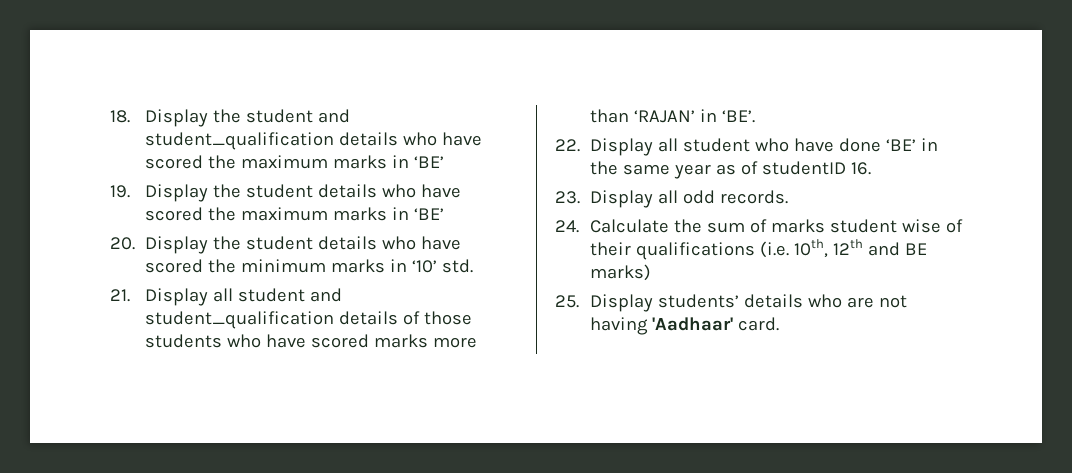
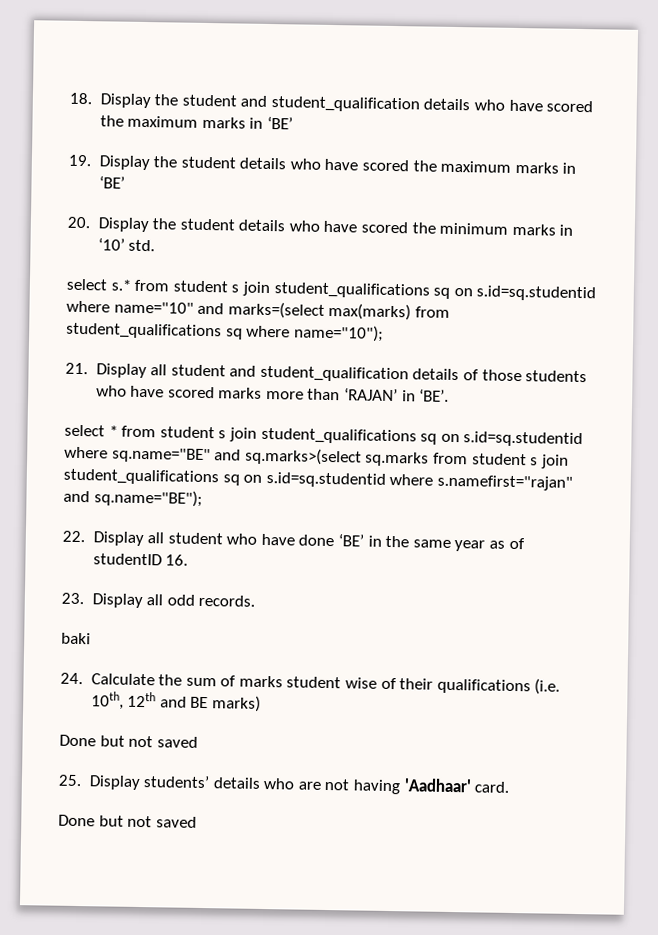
(473, 266) none -> [66,278,597,302] [66,300,450,321] [66,322,384,342] // select s.* from student s join student_qualifications sq on s.id=sq.studentid where name="10" and marks=(select max(marks) from student_qualifications sq where name="10");
(755, 116) none -> [64,424,584,448] [64,446,569,469] [63,468,573,491] [63,489,203,507] // select * from student s join student_qualifications sq on s.id=sq.studentid where sq.name="BE" and sq.marks>(select sq.marks from student s join student_qualifications sq on s.id=sq.studentid where s.namefirst="rajan" and sq.name="BE");
(788, 197) none -> [61,632,91,645] // baki
(651, 272) none -> [59,734,198,748] // Done but not saved
(779, 324) none -> [58,814,197,828] // Done but not saved

